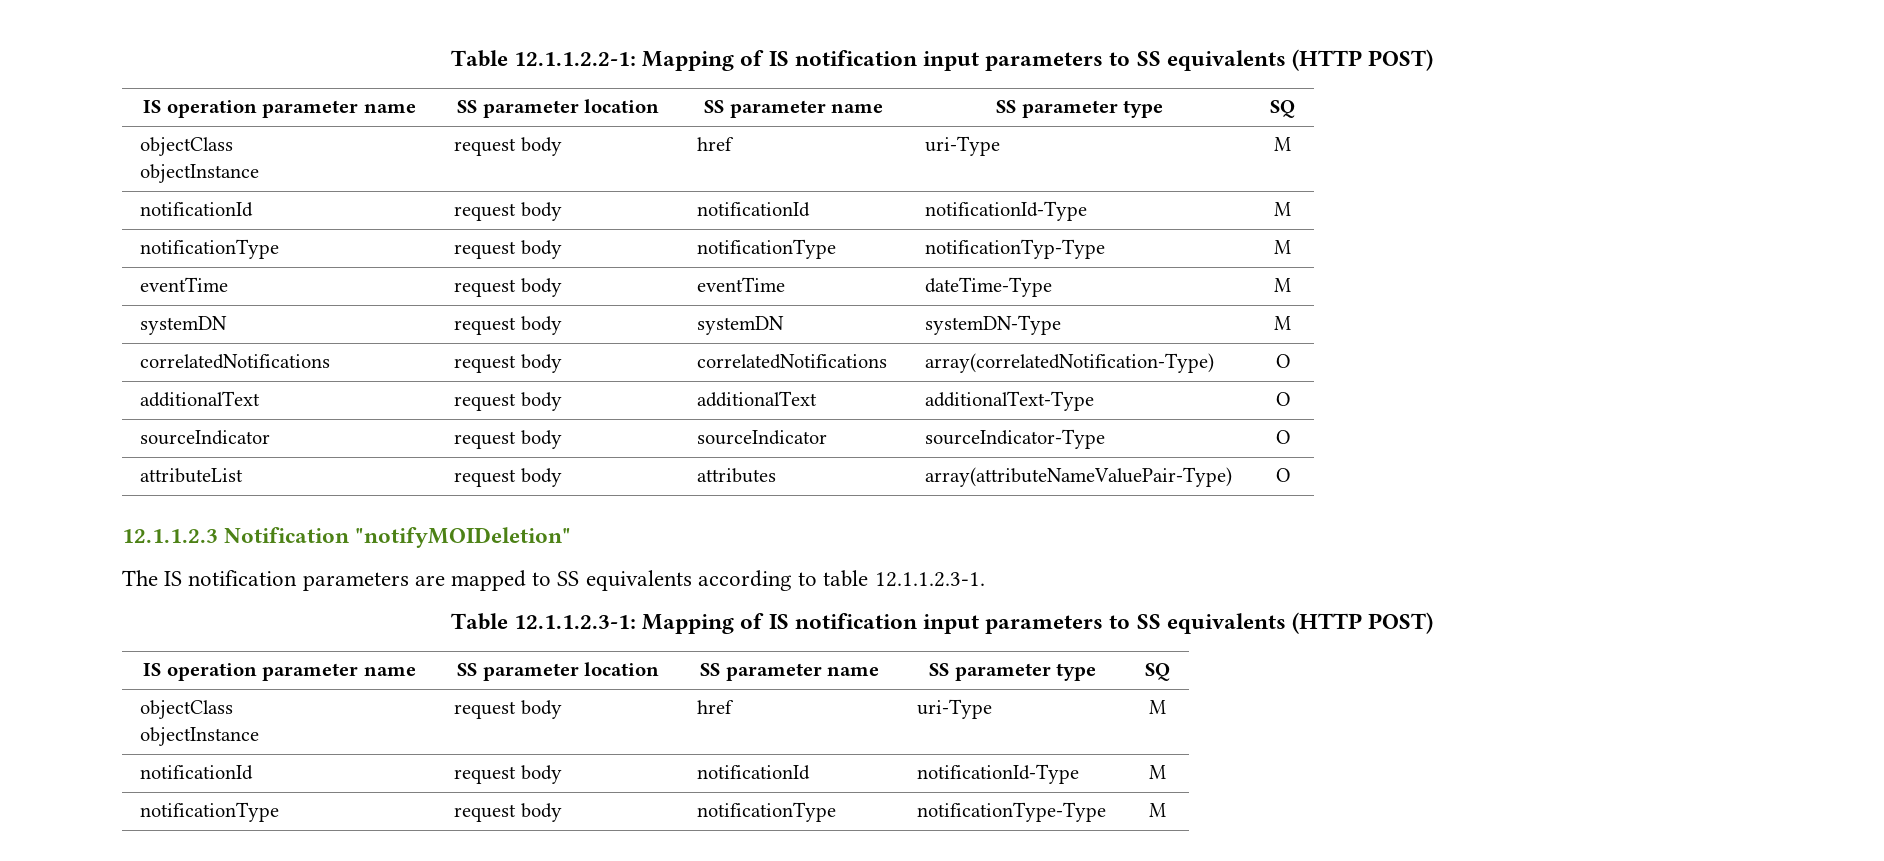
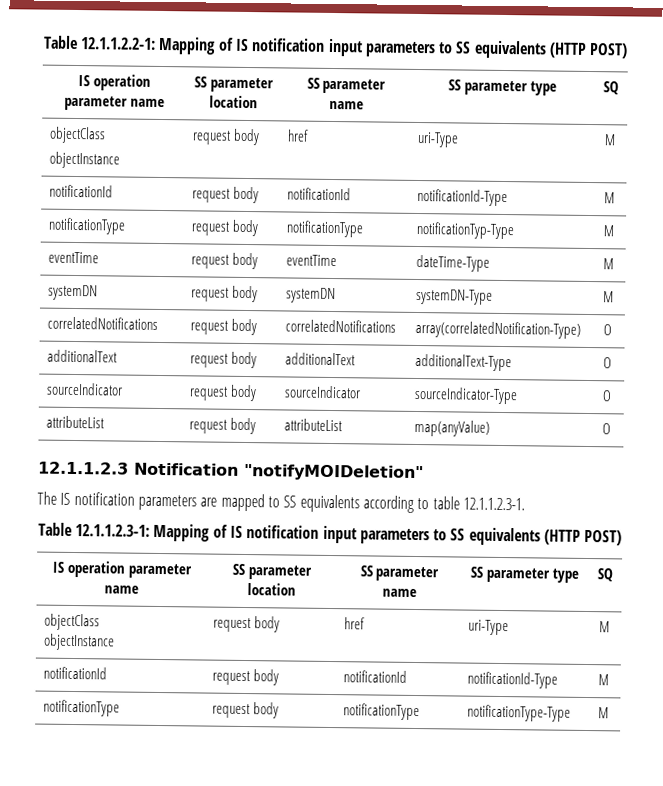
[697,468,777,483] [925,467,1233,487] attributes | array(attributeNameValuePair-Type) -> [284,418,344,432] [414,419,491,437] attributeList | map(anyValue)

